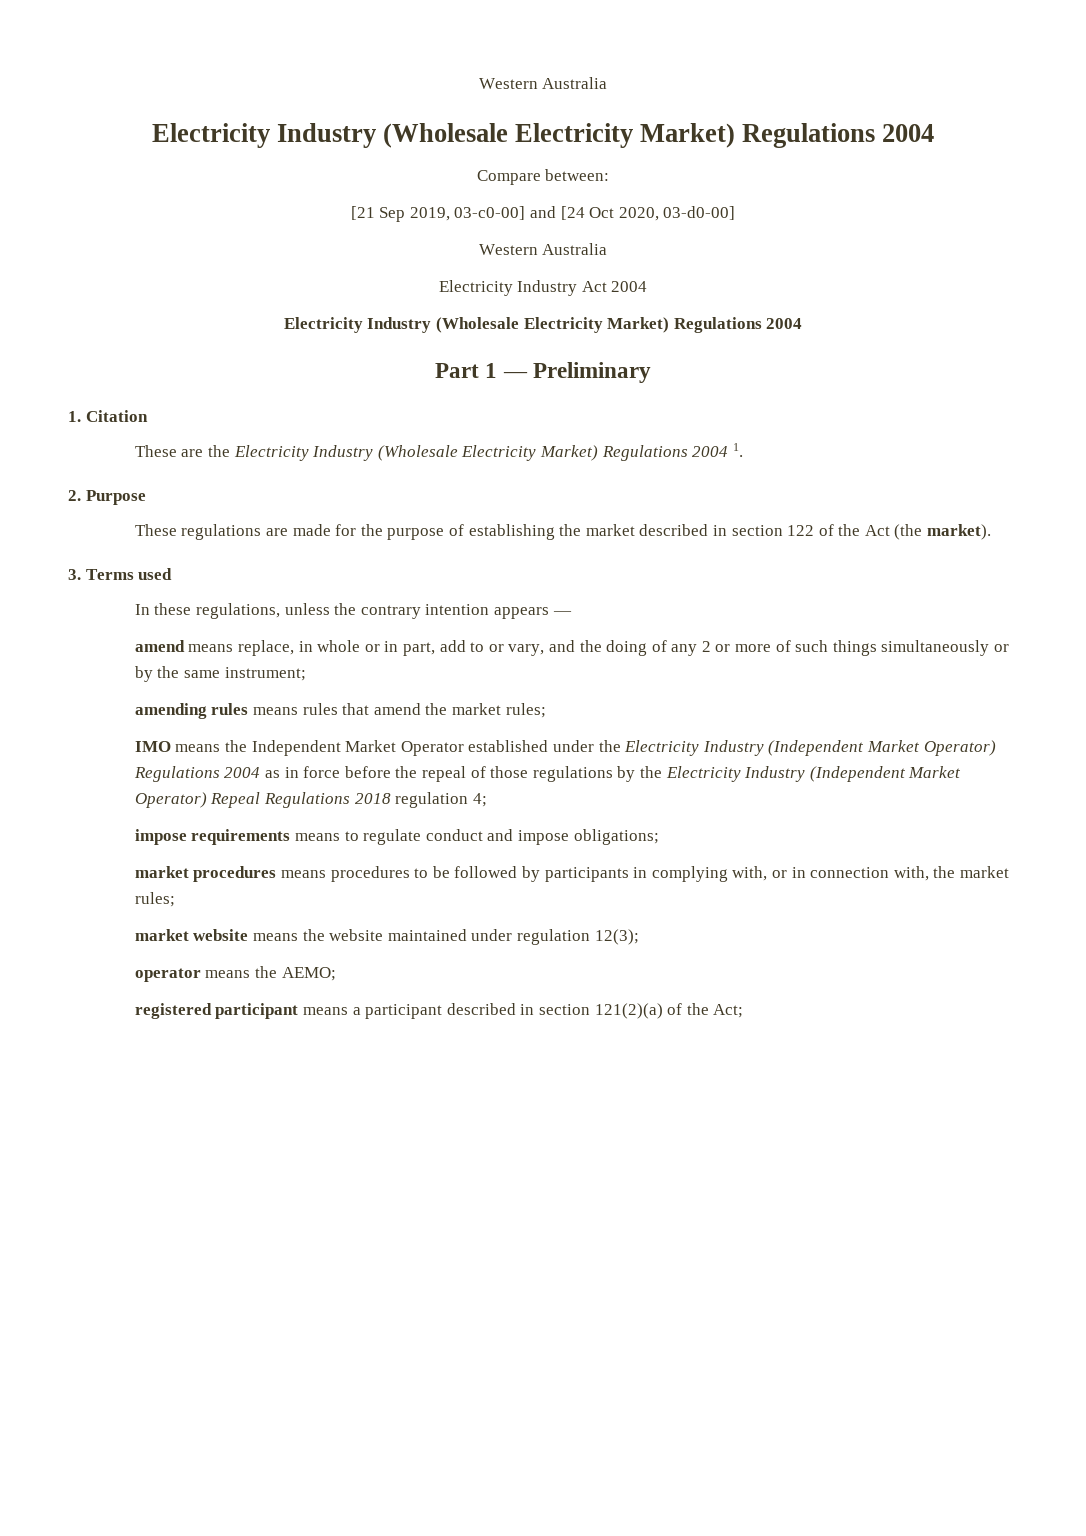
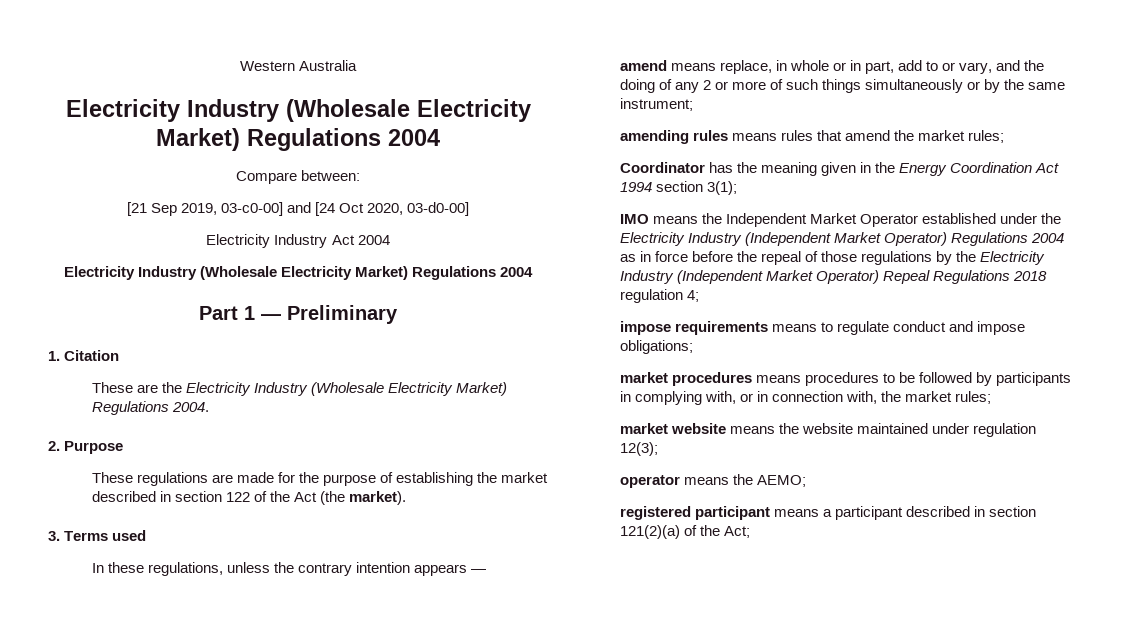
[478,243,608,255] // Western Australia -> (470, 209) none
[692,443,743,457] 2004 1. -> [171,402,209,412] 2004.
(546, 710) none -> [619,162,1060,176] [619,181,737,195] // Coordinator has the meaning given in the Energy Coordination Act 1994 section 3(1);

